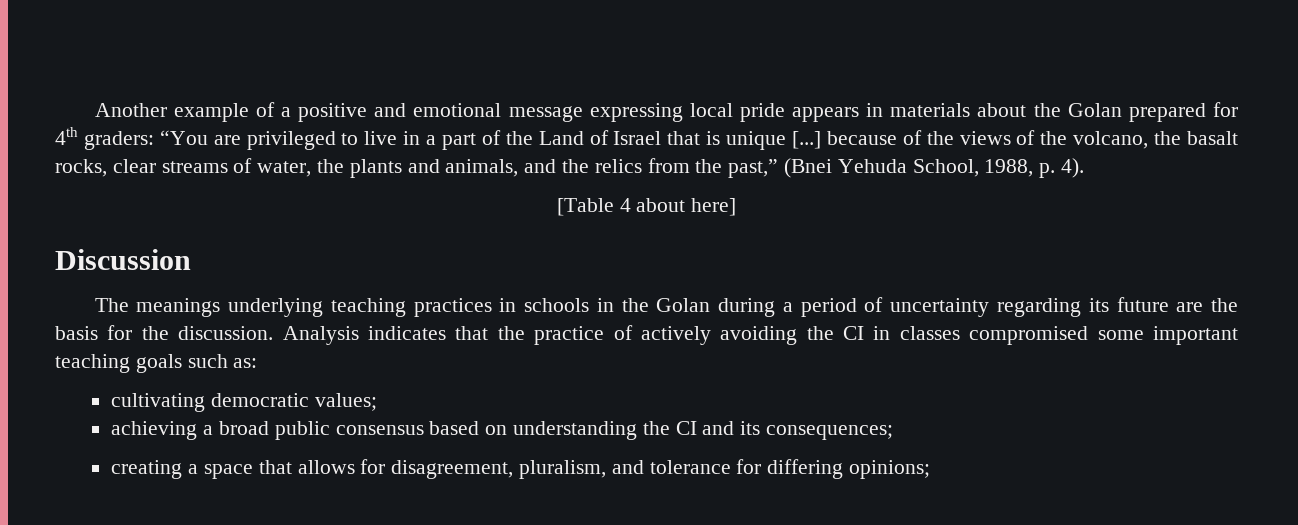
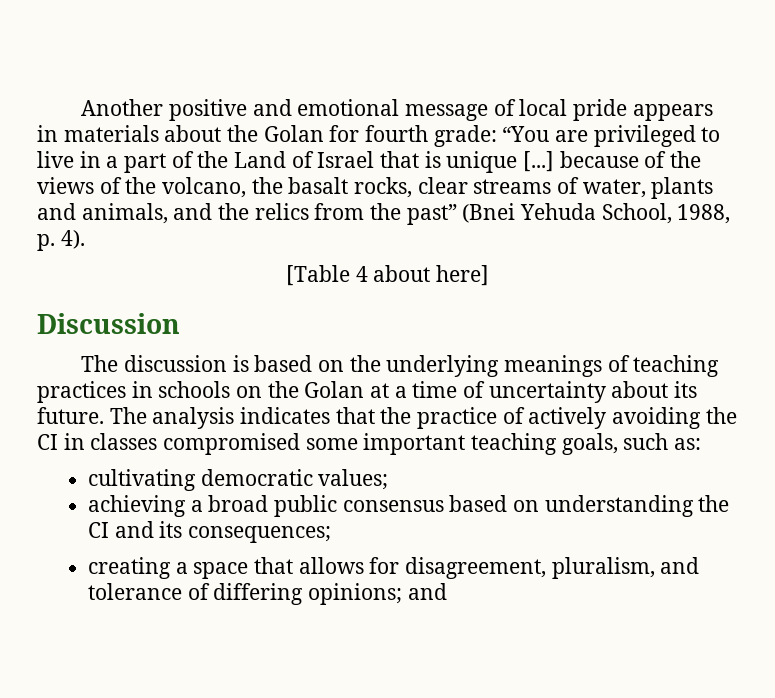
[173,102,292,122] example of a -> (164, 107) none
[589,103,683,122] expressing -> [493,99,516,116] of
[1128,102,1238,122] [55,127,154,150] prepared for 4th graders: -> [329,125,497,147] for fourth grade:
[317,159,345,173] the -> (646, 188) none
[728,159,779,178] past,” -> [406,204,457,225] past”
[136,298,324,317] meanings underlying -> [124,355,630,377] discussion is based on the underlying meanings of
[596,297,1238,317] [55,325,359,345] in the Golan during a period of uncertainty regarding its future are the basis for the discussion. Analysis -> [236,381,698,403] [37,407,235,429] on the Golan at a time of uncertainty about its future. The analysis
[135,354,182,373] goals -> [561,433,618,455] goals,
[736,459,762,474] for -> [187,583,210,600] of
(930, 469) none -> [407,583,447,600] and

